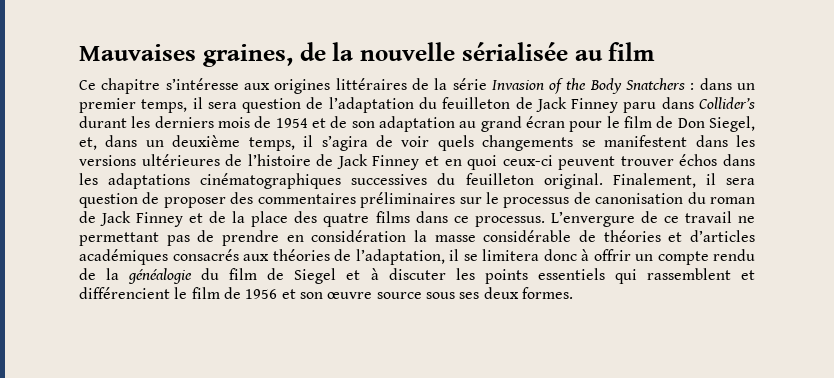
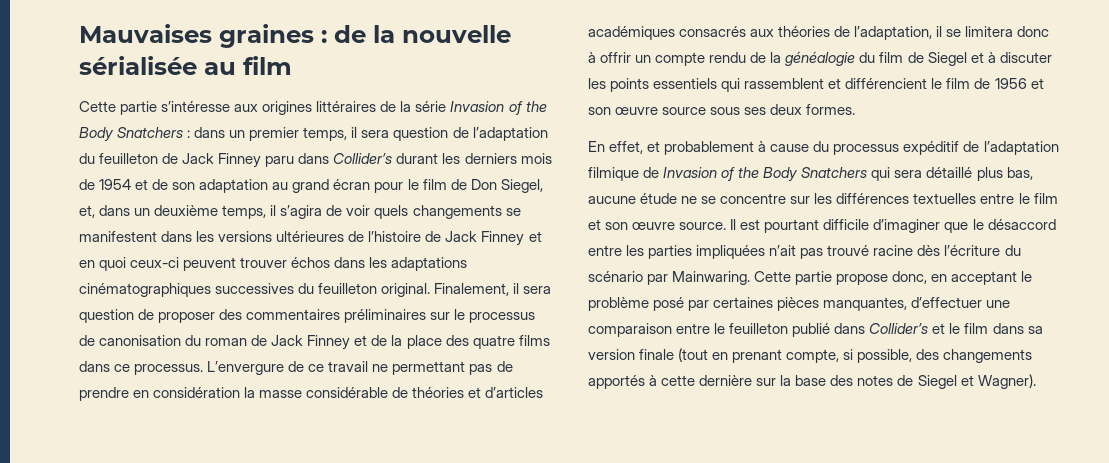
[202,44,293,67] graines, -> [219,24,327,48] graines :
[79,78,161,94] Ce chapitre -> [79,101,158,115] Cette partie
(573, 293) none -> [588,141,1059,155] [588,167,1033,182] [588,193,1058,204] [588,219,1056,233] [588,245,1021,259] [588,271,1033,285] [588,297,1011,311] [588,323,1043,337] [588,348,1033,363] [588,374,1036,389] // En effet, et probablement à cause du processus expéditif de l’adaptation filmique de Invasion of the Body Snatchers qui sera détaillé plus bas, aucune étude ne se concentre sur les différences textuelles entre le film et son œuvre source. Il est pourtant difficile d’imaginer que le désaccord entre les parties impliquées n’ait pas trouvé racine dès l’écriture du scénario par Mainwaring. Cette partie propose donc, en acceptant le problème posé par certaines pièces manquantes, d’effectuer une comparaison entre le feuilleton publié dans Collider’s et le film dans sa version finale (tout en prenant compte, si possible, des changements apportés à cette dernière sur la base des notes de Siegel et Wagner).

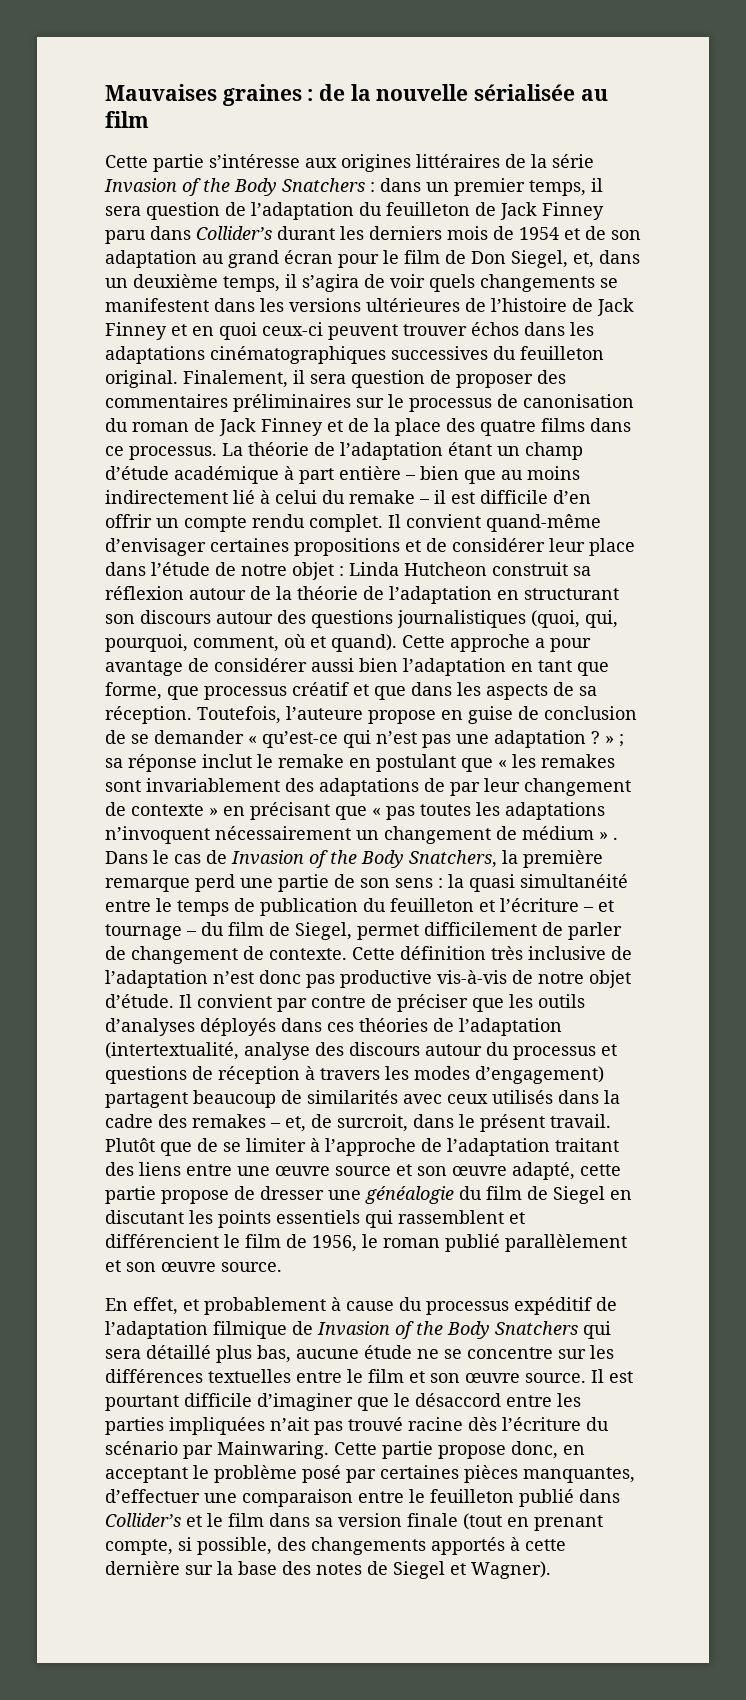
[207,361,513,375] [79,387,544,401] [588,26,1050,40] [588,52,782,66] L’envergure de ce travail ne permettant pas de prendre en considération la masse considérable de théories et d’articles académiques consacrés aux théories de l’adaptation, il se limitera donc à offrir un compte rendu de la -> [222,442,583,460] [105,466,580,484] [105,490,591,504] [105,514,601,532] [105,538,635,556] [105,562,591,580] [105,586,619,604] [105,610,618,628] [105,634,591,652] [105,658,609,676] [105,682,597,700] [105,706,637,724] [105,730,624,748] [105,754,615,772] [105,778,631,796] [105,802,605,820] [105,826,618,844] [105,850,603,868] [105,874,628,892] [105,898,614,916] [105,922,622,940] [105,946,632,964] [105,970,631,988] [105,994,585,1012] [105,1018,562,1036] [105,1042,617,1060] [105,1066,604,1084] [105,1090,620,1108] [105,1114,611,1132] [105,1138,619,1156] [105,1162,621,1180] [105,1186,361,1204] La théorie de l’adaptation étant un champ d’étude académique à part entière – bien que au moins indirectement lié à celui du remake – il est difficile d’en offrir un compte rendu complet. Il convient quand-même d’envisager certaines propositions et de considérer leur place dans l’étude de notre objet : Linda Hutcheon construit sa réflexion autour de la théorie de l’adaptation en structurant son discours autour des questions journalistiques (quoi, qui, pourquoi, comment, où et quand). Cette approche a pour avantage de considérer aussi bien l’adaptation en tant que forme, que processus créatif et que dans les aspects de sa réception. Toutefois, l’auteure propose en guise de conclusion de se demander « qu’est-ce qui n’est pas une adaptation ? » ; sa réponse inclut le remake en postulant que « les remakes sont invariablement des adaptations de par leur changement de contexte » en précisant que « pas toutes les adaptations n’invoquent nécessairement un changement de médium » . Dans le cas de Invasion of the Body Snatchers, la première remarque perd une partie de son sens : la quasi simultanéité entre le temps de publication du feuilleton et l’écriture – et tournage – du film de Siegel, permet difficilement de parler de changement de contexte. Cette définition très inclusive de l’adaptation n’est donc pas productive vis-à-vis de notre objet d’étude. Il convient par contre de préciser que les outils d’analyses déployés dans ces théories de l’adaptation (intertextualité, analyse des discours autour du processus et questions de réception à travers les modes d’engagement) partagent beaucoup de similarités avec ceux utilisés dans la cadre des remakes – et, de surcroit, dans le présent travail. Plutôt que de se limiter à l’approche de l’adaptation traitant des liens entre une œuvre source et son œuvre adapté, cette partie propose de dresser une
[970,52,1052,63] et à discuter -> [610,1190,632,1200] [105,1210,184,1224] en discutant
[994,78,1044,89] [588,104,856,115] 1956 et son œuvre source sous ses deux formes. -> [312,1234,627,1252] [105,1260,282,1272] 1956, le roman publié parallèlement et son œuvre source.

